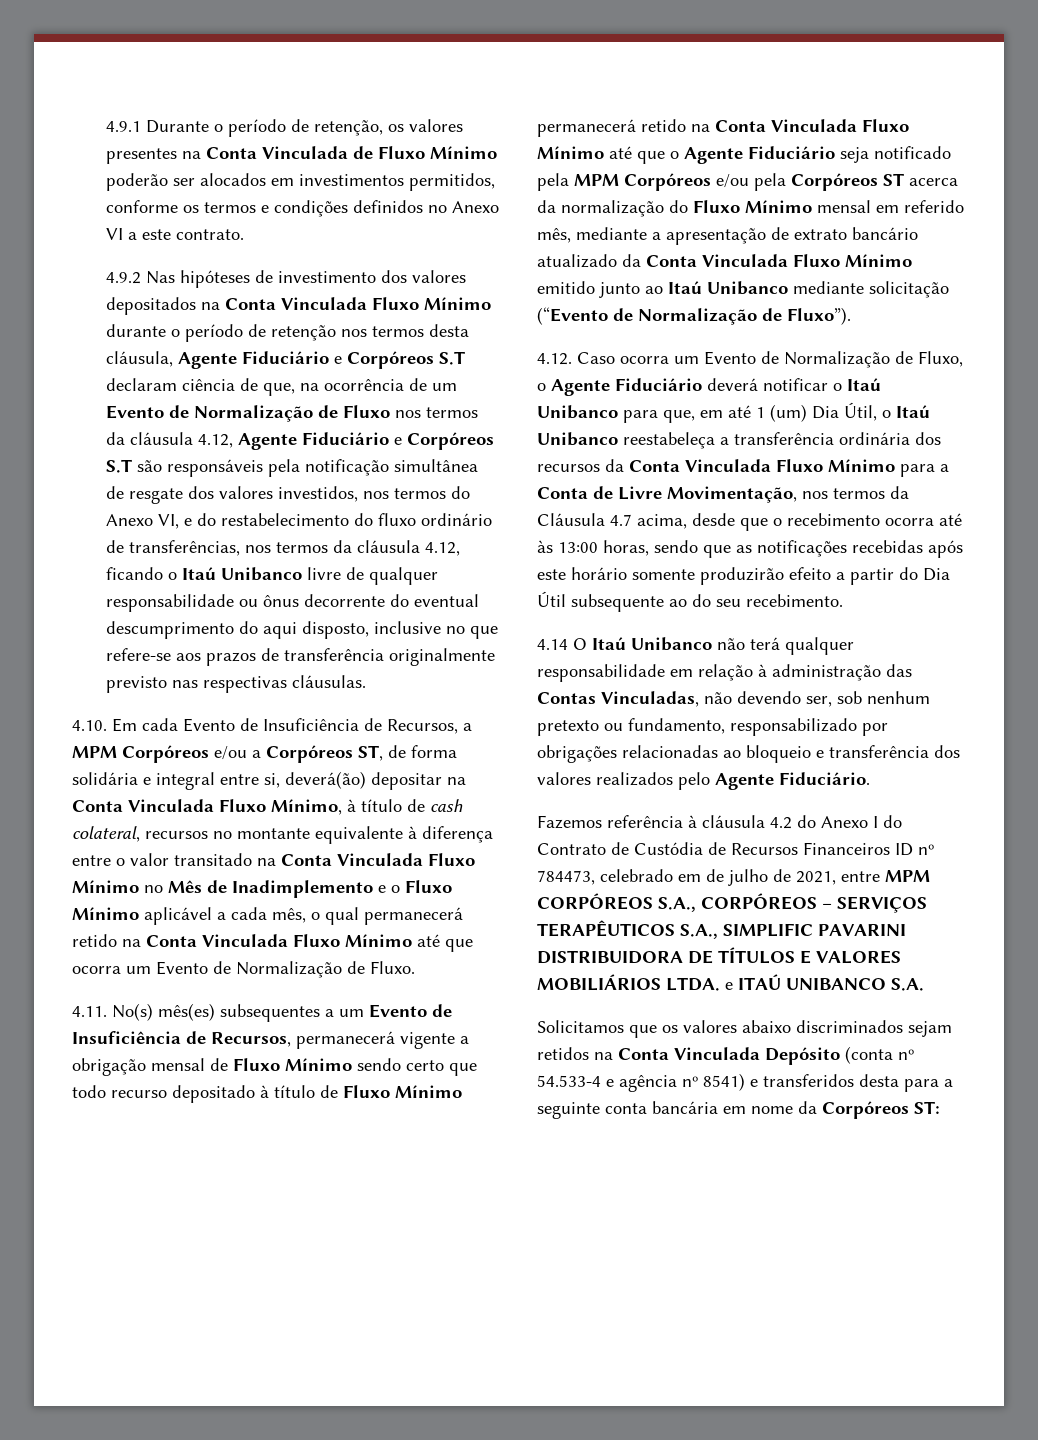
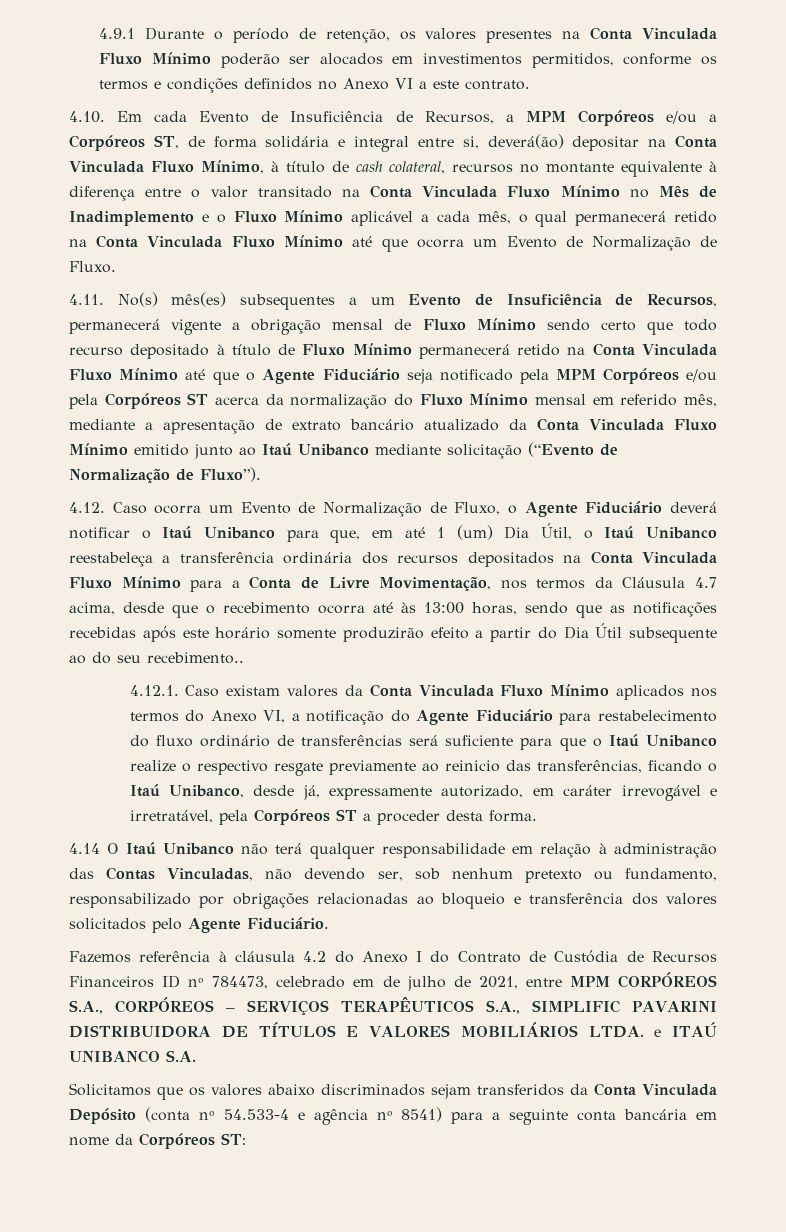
[353,146,374,159] de -> (717, 34) none
[106,270,467,288] [106,297,492,315] [106,324,470,342] [106,351,466,369] [106,378,458,396] [106,405,479,422] [106,432,495,450] [106,459,479,477] [106,486,471,504] [106,513,493,529] [106,540,461,556] [106,567,439,585] [106,594,480,612] [106,621,499,639] [106,648,496,666] [106,675,367,693] // 4.9.2 Nas hipóteses de investimento dos valores depositados na Conta Vinculada Fluxo Mínimo durante o período de retenção nos termos desta cláusula, Agente Fiduciário e Corpóreos S.T declaram ciência de que, na ocorrência de um Evento de Normalização de Fluxo nos termos da cláusula 4.12, Agente Fiduciário e Corpóreos S.T são responsáveis pela notificação simultânea de resgate dos valores investidos, nos termos do Anexo VI, e do restabelecimento do fluxo ordinário de transferências, nos termos da cláusula 4.12, ficando o Itaú Unibanco livre de qualquer responsabilidade ou ônus decorrente do eventual descumprimento do aqui disposto, inclusive no que refere-se aos prazos de transferência originalmente previsto nas respectivas cláusulas. -> (531, 85) none
[605,459,624,472] da -> [467,552,582,567] depositados na
[746,594,843,607] recebimento. -> [147,652,244,664] [129,684,718,700] [129,709,717,725] [129,734,717,751] [129,760,717,776] [129,784,717,801] [129,809,537,825] recebimento.. // 4.12.1. Caso existam valores da Conta Vinculada Fluxo Mínimo aplicados nos termos do Anexo VI, a notificação do Agente Fiduciário para restabelecimento do fluxo ordinário de transferências será suficiente para que o Itaú Unibanco realize o respectivo resgate previamente ao reinicio das transferências, ficando o Itaú Unibanco, desde já, expressamente autorizado, em caráter irrevogável e irretratável, pela Corpóreos ST a proceder desta forma.
[596,772,673,786] realizados -> [69,918,146,930] solicitados
[537,1047,613,1060] retidos na -> [477,1084,588,1096] transferidos da
[750,1074,899,1087] e transferidos desta -> (443, 1114) none

